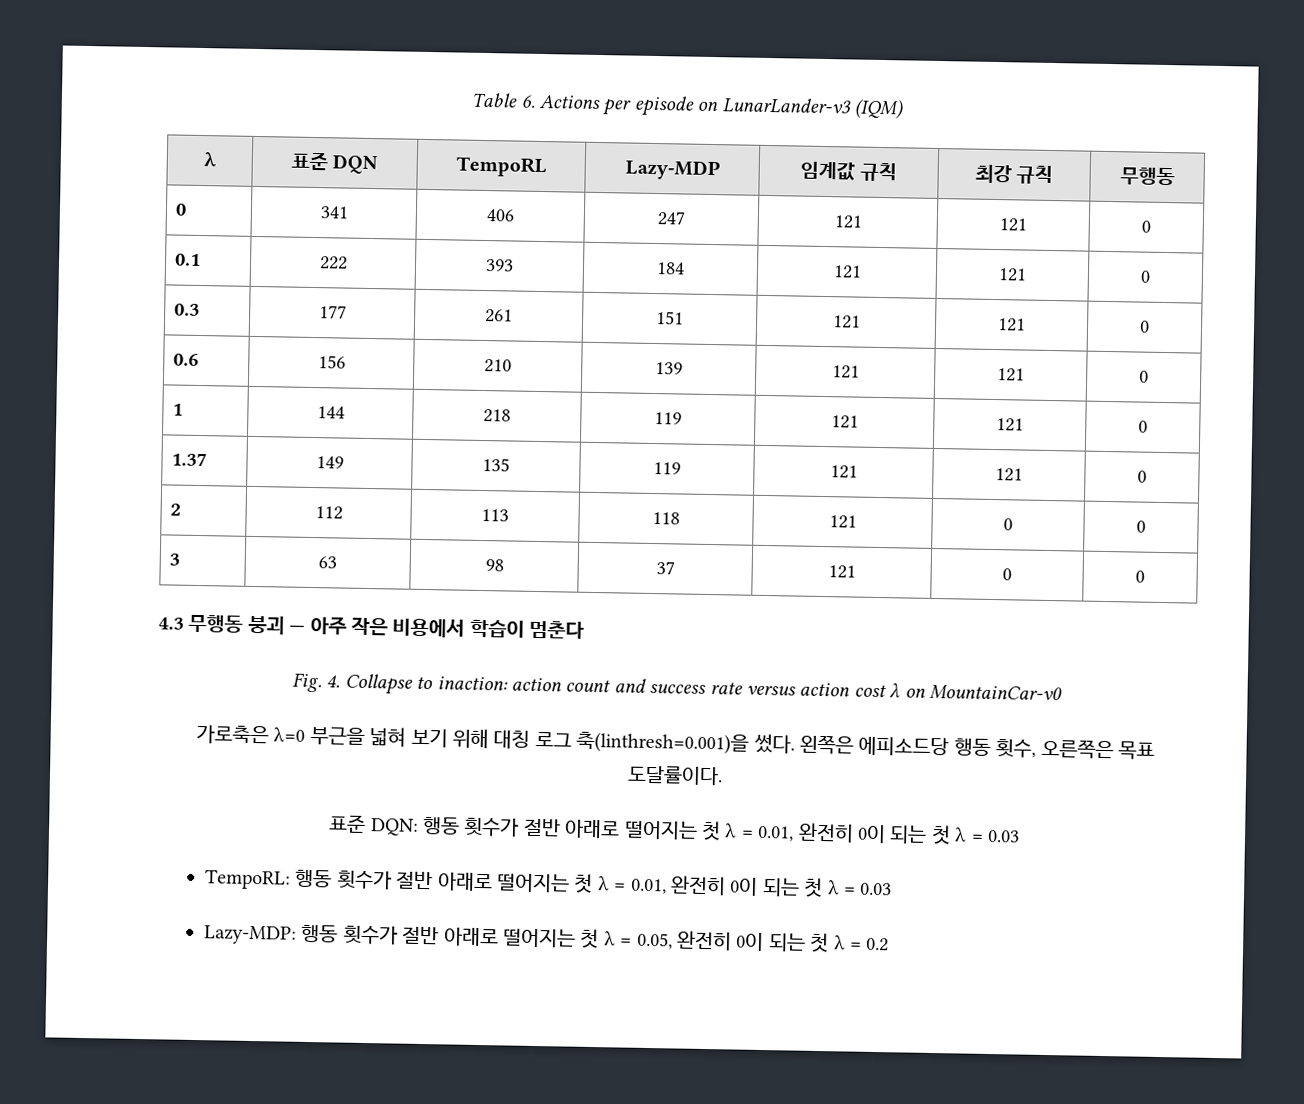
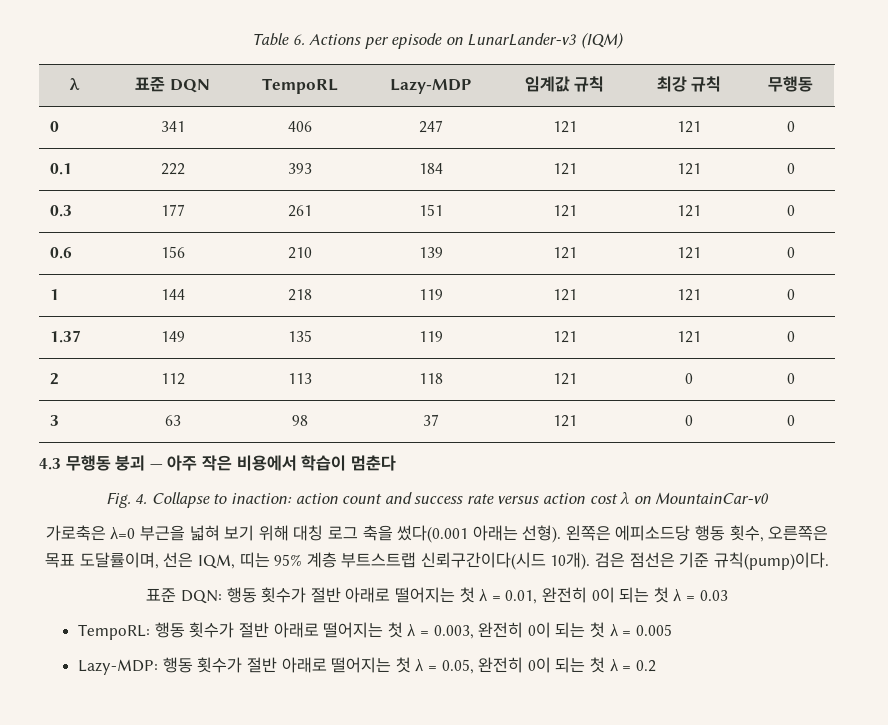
[576,731,795,755] 축(linthresh=0.001)을 썼다. -> [362,525,562,543] 축을 썼다(0.001 아래는 선형).
[627,765,723,786] 도달률이다. -> [79,552,829,570] 도달률이며, 선은 IQM, 띠는 95% 계층 부트스트랩 신뢰구간이다(시드 10개). 검은 점선은 기준 규칙(pump)이다.
[629,875,893,898] 0.01, 완전히 0이 되는 첫 λ = 0.03 -> [433,622,672,639] 0.003, 완전히 0이 되는 첫 λ = 0.005

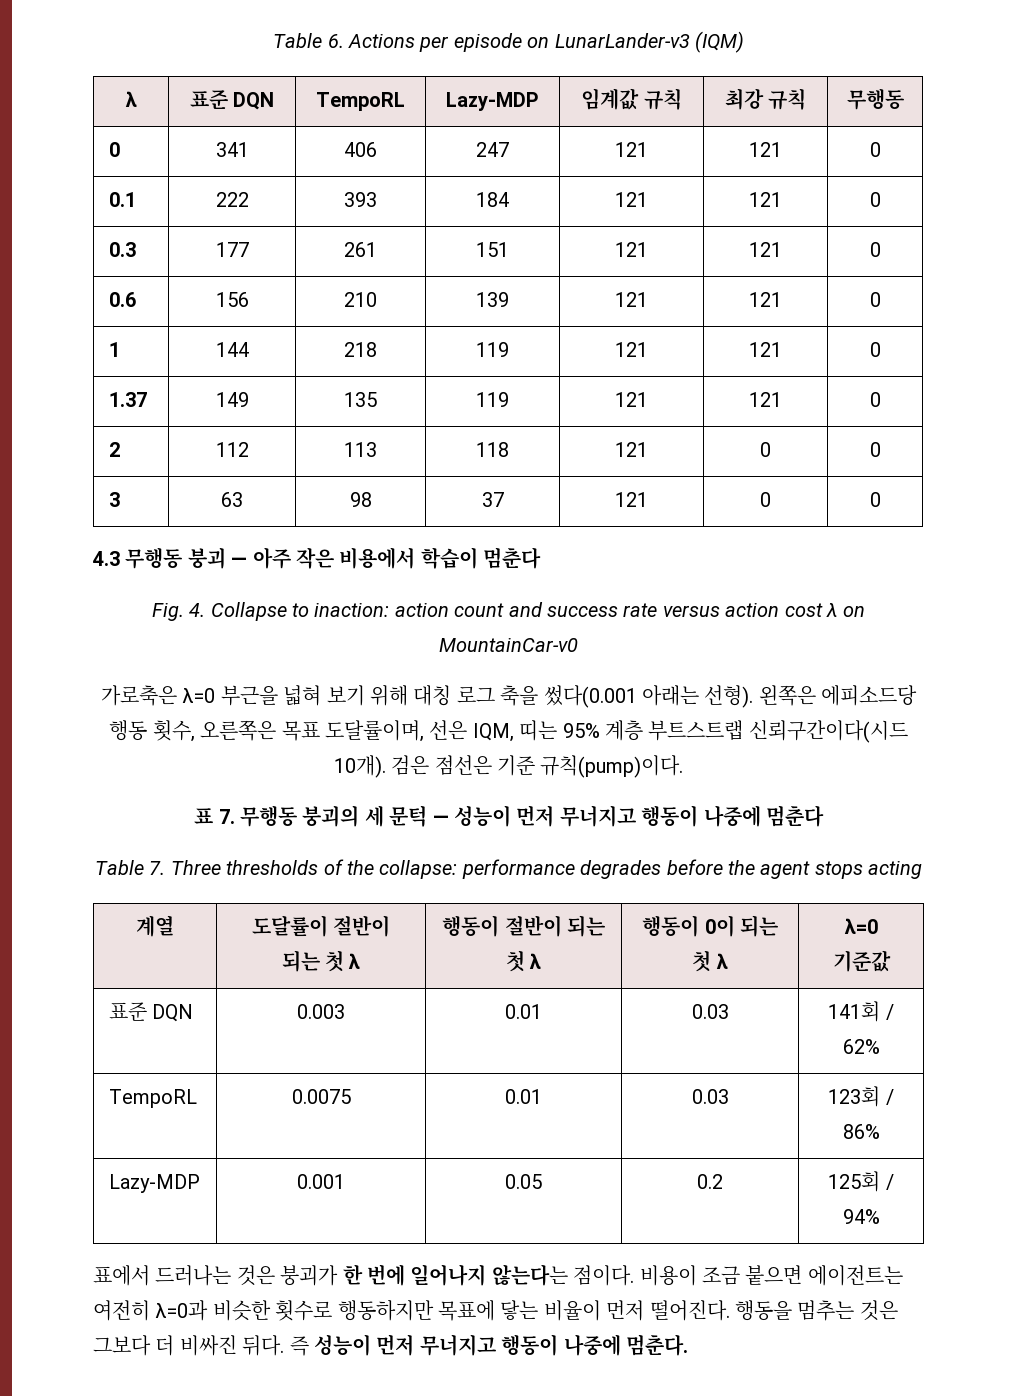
[146,587,728,604] [78,622,672,640] [78,657,656,675] 표준 DQN: 행동 횟수가 절반 아래로 떨어지는 첫 λ = 0.01, 완전히 0이 되는 첫 λ = 0.03 // TempoRL: 행동 횟수가 절반 아래로 떨어지는 첫 λ = 0.003, 완전히 0이 되는 첫 λ = 0.005 // Lazy-MDP: 행동 횟수가 절반 아래로 떨어지는 첫 λ = 0.05, 완전히 0이 되는 첫 λ = 0.2 -> [194,805,824,827] [94,859,923,879] [136,915,174,937] [251,915,391,937] [281,950,361,972] [442,915,605,937] [505,950,542,972] [642,915,778,937] [692,950,728,972] [843,918,878,934] [832,950,891,972] [108,1002,194,1022] [297,1004,345,1019] [505,1004,542,1019] [691,1004,729,1019] [828,1001,894,1022] [842,1039,880,1054] [108,1089,197,1108] [291,1089,351,1104] [505,1089,542,1104] [691,1089,729,1104] [828,1086,894,1107] [842,1124,880,1139] [108,1174,200,1193] [297,1174,345,1189] [505,1174,542,1189] [697,1174,723,1189] [828,1171,894,1192] [842,1209,880,1224] [93,1264,903,1286] [93,1300,898,1321] [93,1334,688,1356] 표 7. 무행동 붕괴의 세 문턱 — 성능이 먼저 무너지고 행동이 나중에 멈춘다 // Table 7. Three thresholds of the collapse: performance degrades before the agent stops acting // 계열 | 도달률이 절반이 되는 첫 λ | 행동이 절반이 되는 첫 λ | 행동이 0이 되는 첫 λ | λ=0 기준값 // 표준 DQN | 0.003 | 0.01 | 0.03 | 141회 / 62% // TempoRL | 0.0075 | 0.01 | 0.03 | 123회 / 86% // Lazy-MDP | 0.001 | 0.05 | 0.2 | 125회 / 94% // 표에서 드러나는 것은 붕괴가 한 번에 일어나지 않는다는 점이다. 비용이 조금 붙으면 에이전트는 여전히 λ=0과 비슷한 횟수로 행동하지만 목표에 닿는 비율이 먼저 떨어진다. 행동을 멈추는 것은 그보다 더 비싸진 뒤다. 즉 성능이 먼저 무너지고 행동이 나중에 멈춘다.

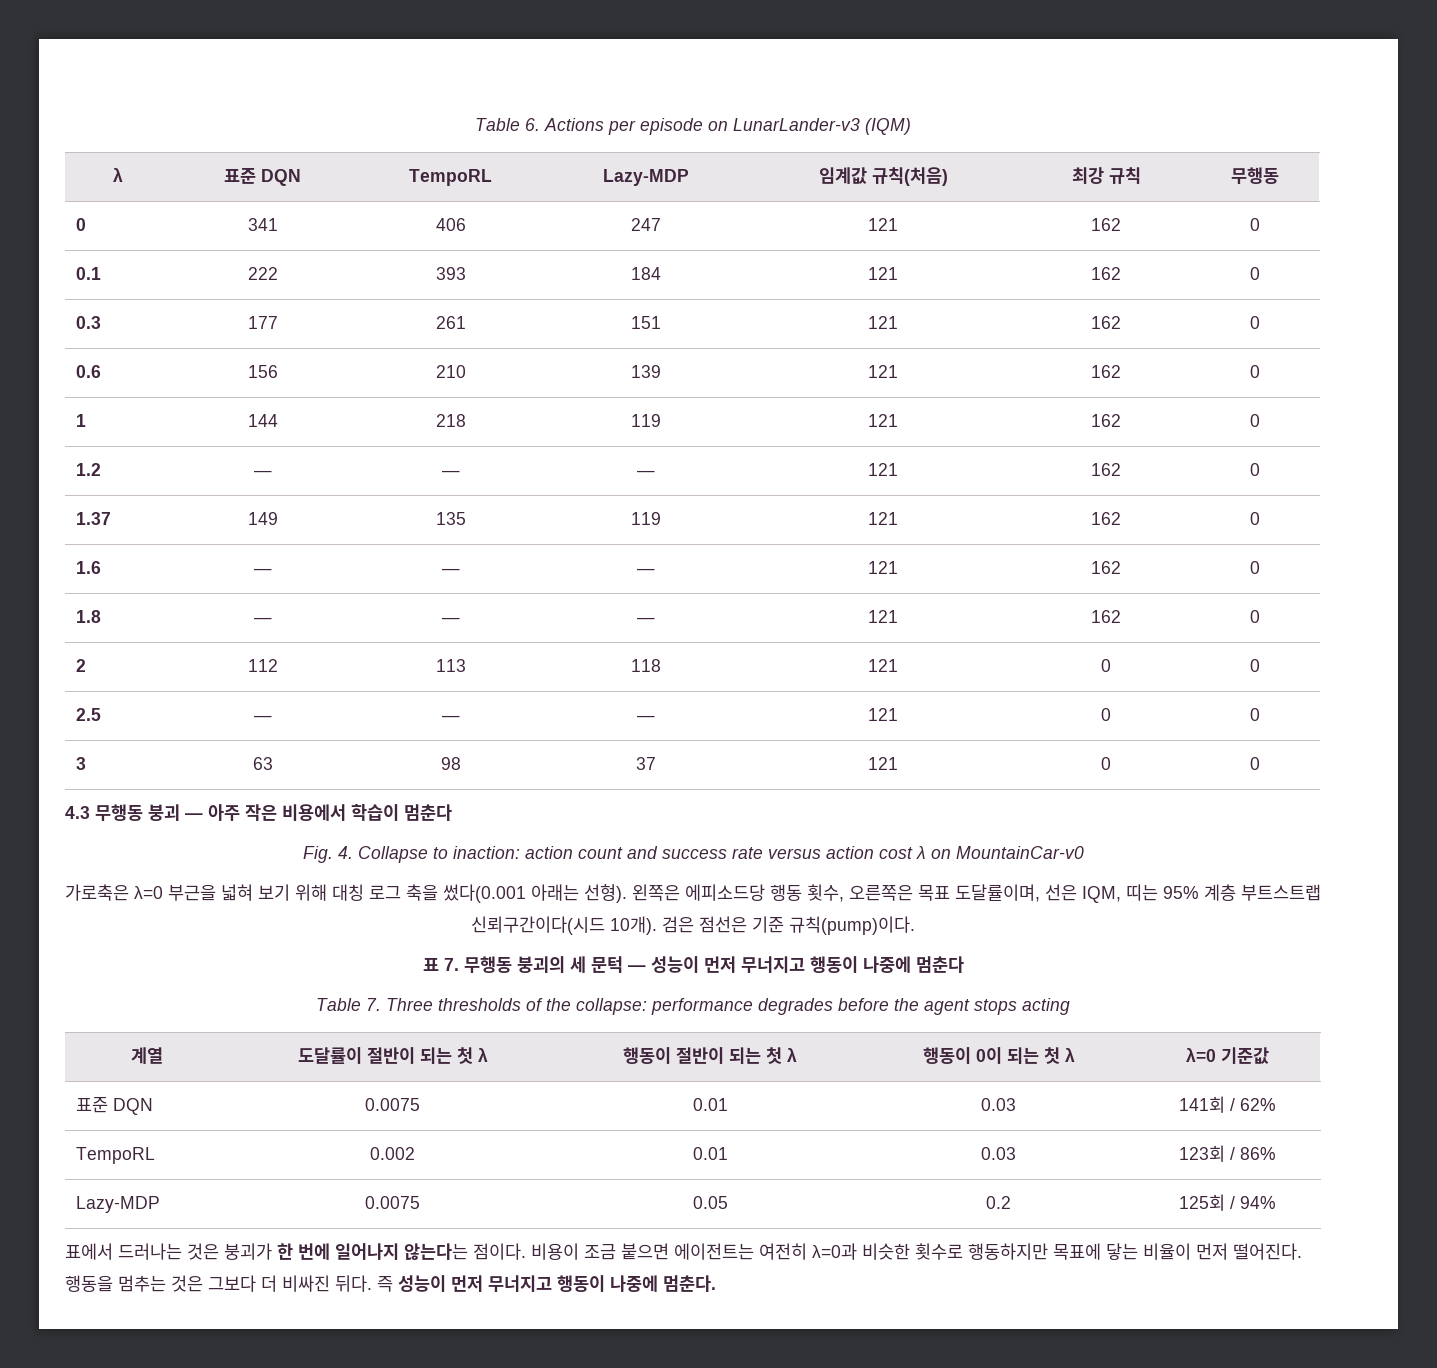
[643,88,682,110] 규칙 -> [871,167,948,186] 규칙(처음)
[749,142,782,157] 121 -> [1091,218,1121,231] 162
[749,192,782,207] 121 -> [1091,267,1121,280] 162
[749,242,782,257] 121 -> [1091,316,1121,329] 162
[749,292,782,307] 121 -> [1091,365,1121,378] 162
[749,342,782,357] | 121 -> [1091,414,1121,427] [1250,414,1260,427] [76,463,102,476] [253,470,272,476] [441,470,460,476] [636,470,655,476] [868,463,898,476] [1091,463,1121,476] | 162 | 0 // 1.2 | — | — | — | 121 | 162
[749,392,782,407] 121 -> [1091,512,1121,525] [1250,512,1260,525] [76,561,102,574] [253,568,272,574] [441,568,460,574] [636,568,655,574] [868,561,898,574] [1091,561,1121,574] [1250,561,1260,574] [76,610,102,623] [253,617,272,623] [441,617,460,623] [636,617,655,623] [868,610,898,623] [1091,610,1121,623] 162 | 0 // 1.6 | — | — | — | 121 | 162 | 0 // 1.8 | — | — | — | 121 | 162
(881, 449) none -> [76,708,102,721] [253,715,272,721] [441,715,460,721] [636,715,655,721] [868,708,898,721] [1101,708,1111,721] [1250,708,1260,721] // 2.5 | — | — | — | 121 | 0 | 0
[297,1004,345,1019] 0.003 -> [365,1098,420,1111] 0.0075
[291,1089,351,1104] 0.0075 -> [370,1147,415,1160] 0.002
[297,1174,345,1189] 0.001 -> [365,1196,420,1209] 0.0075

